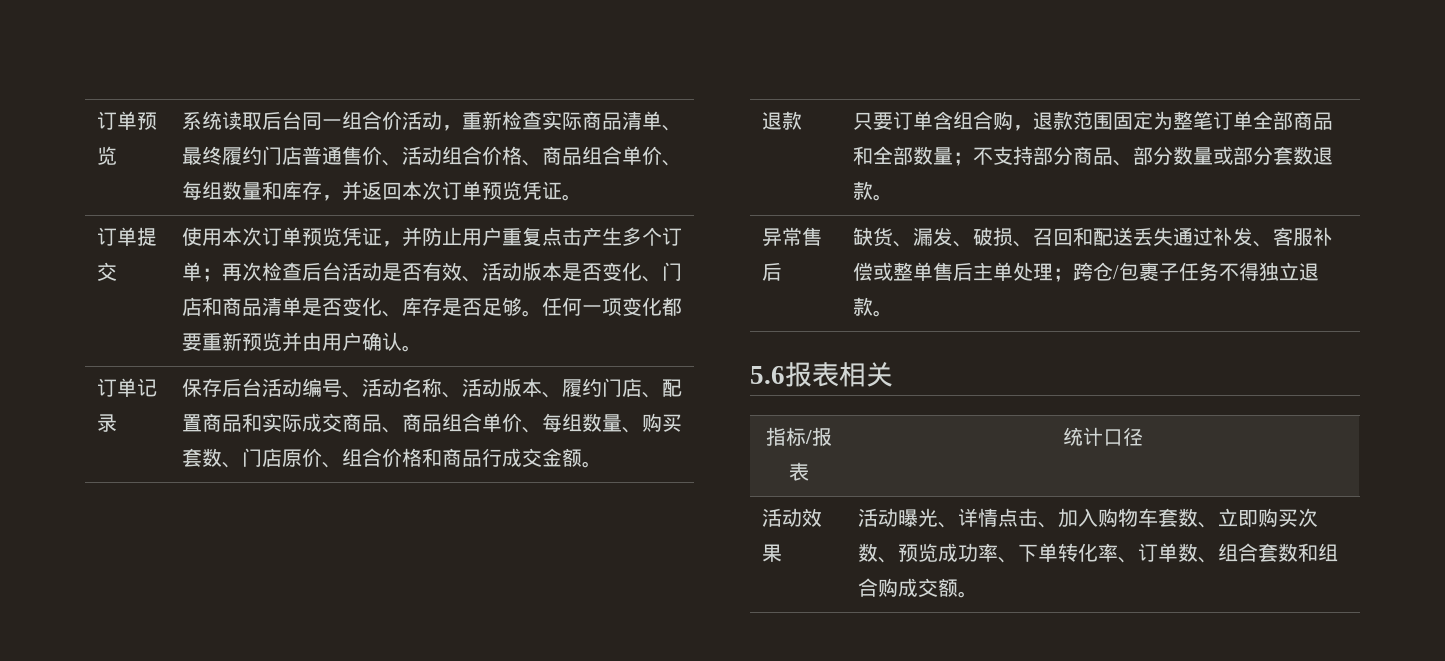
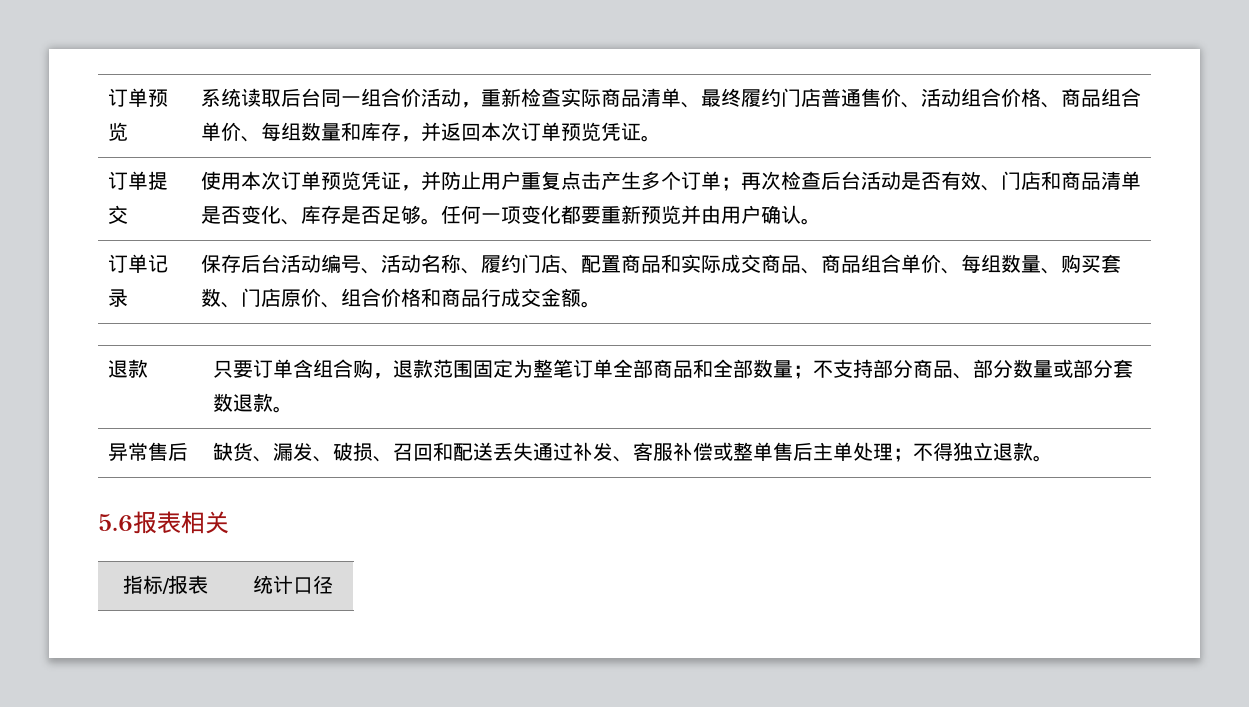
[481,262,662,282] 活动版本是否变化、 -> (1001, 188) none
[461,378,562,398] 活动版本、 -> (481, 271) none
[1072,262,1219,281] 跨仓/包裹子任务 -> (913, 455) none
[761,508,822,527] [761,544,782,562] [857,508,1318,528] [857,543,1338,563] [857,578,978,598] // 活动效果 | 活动曝光、详情点击、加入购物车套数、立即购买次数、预览成功率、下单转化率、订单数、组合套数和组合购成交额。 -> (333, 584) none

